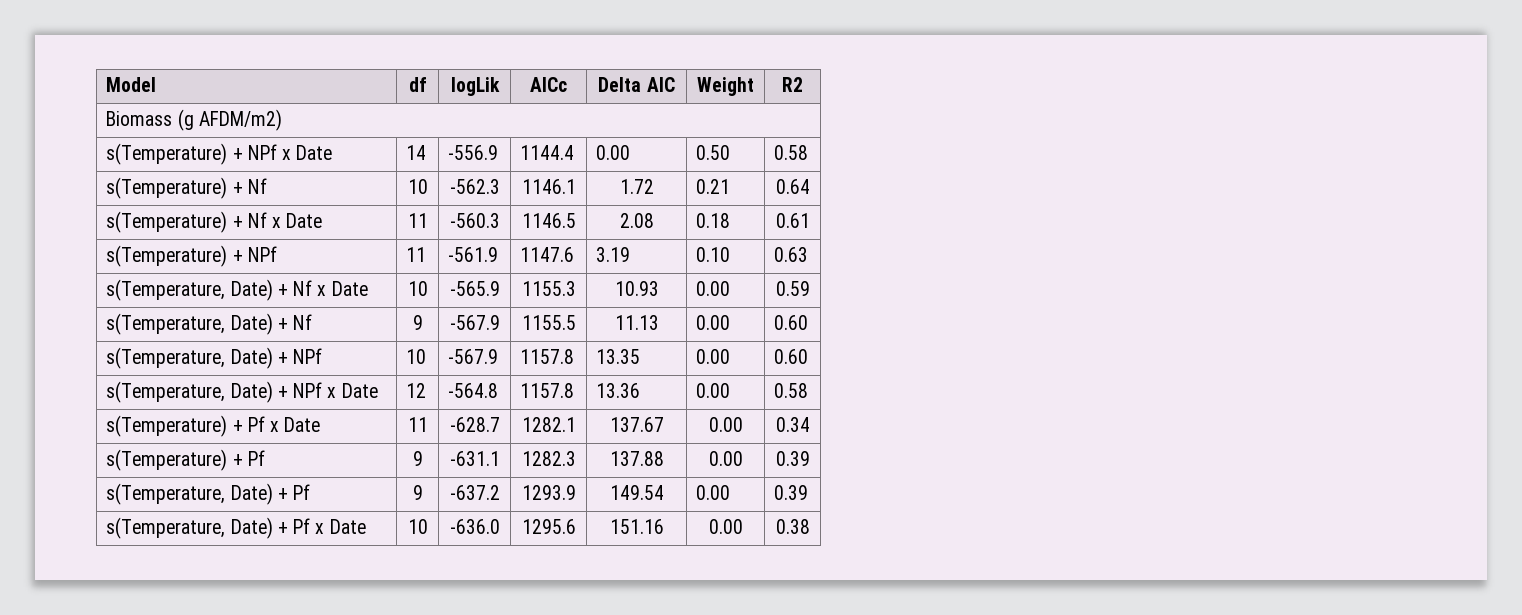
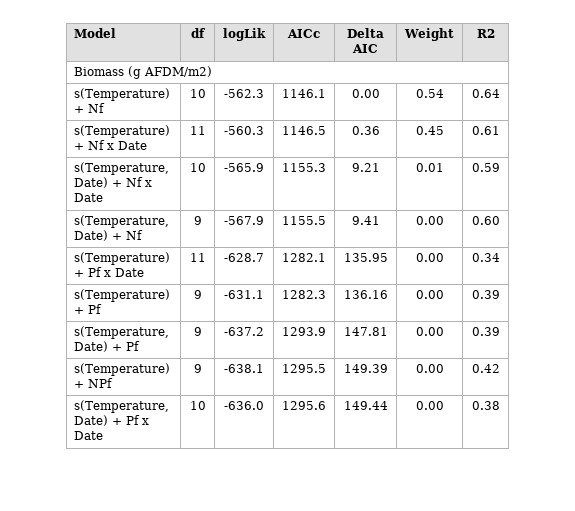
[106,143,333,165] [406,145,427,160] [448,145,499,160] [520,145,575,160] [596,145,631,160] [696,145,731,160] [774,145,809,160] // s(Temperature) + NPf x Date | 14 | -556.9 | 1144.4 | 0.00 | 0.50 | 0.58 -> (213, 71) none
[619,179,654,194] [696,179,731,194] 1.72 | 0.21 -> [351,89,380,98] [415,89,444,98] 0.00 | 0.54
[619,213,654,228] [696,213,731,228] 2.08 | 0.18 -> [351,126,380,135] [415,126,444,135] 0.36 | 0.45
[106,245,277,267] [406,247,427,262] [448,247,499,262] [520,247,575,262] [596,247,631,262] [696,247,731,262] [774,247,809,262] // s(Temperature) + NPf | 11 | -561.9 | 1147.6 | 3.19 | 0.10 | 0.63 -> (500, 130) none
[614,281,659,296] [696,281,731,296] 10.93 | 0.00 -> [351,163,380,172] [415,163,444,172] 9.21 | 0.01
[614,315,659,330] [696,315,731,330] [774,315,809,330] [106,347,323,369] [406,349,427,364] [448,349,499,364] [520,349,575,364] [596,349,641,364] [696,349,731,364] [774,349,809,364] [106,381,378,403] [406,383,427,398] [448,383,499,398] [520,383,575,398] [596,383,641,398] [696,383,731,398] [774,383,809,398] 11.13 | 0.00 | 0.60 // s(Temperature, Date) + NPf | 10 | -567.9 | 1157.8 | 13.35 | 0.00 | 0.60 // s(Temperature, Date) + NPf x Date | 12 | -564.8 | 1157.8 | 13.36 | 0.00 | 0.58 -> [351,216,380,225] [415,216,444,225] [471,216,500,225] 9.41 | 0.00 | 0.60
[609,417,664,432] 137.67 -> [343,253,388,262] 135.95
[609,451,664,466] 137.88 -> [343,290,388,299] 136.16
[609,485,664,500] [696,485,731,500] [774,485,809,500] 149.54 | 0.00 | 0.39 -> [343,327,388,336] [415,327,444,336] [471,327,500,336] [74,363,171,376] [74,378,114,388] [193,364,202,373] [224,364,264,373] [282,364,326,373] [343,364,388,373] [415,364,444,373] [471,364,500,373] 147.81 | 0.00 | 0.39 // s(Temperature) + NPf | 9 | -638.1 | 1295.5 | 149.39 | 0.00 | 0.42
[609,519,664,534] 151.16 -> [343,401,388,410] 149.44

